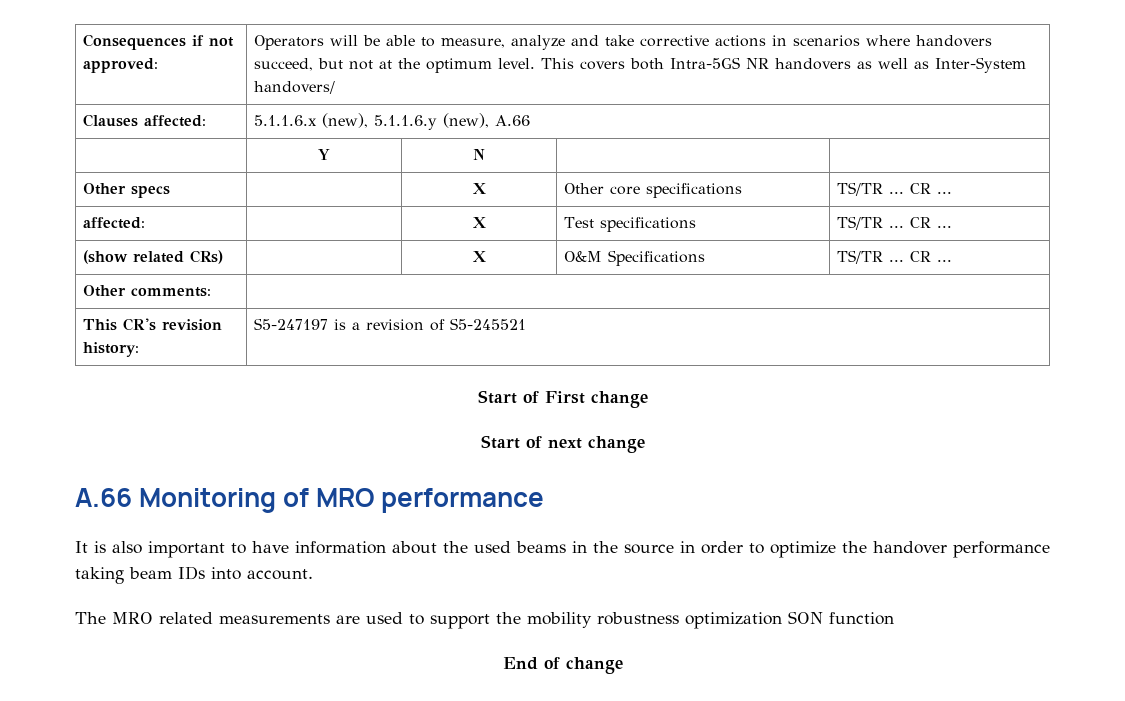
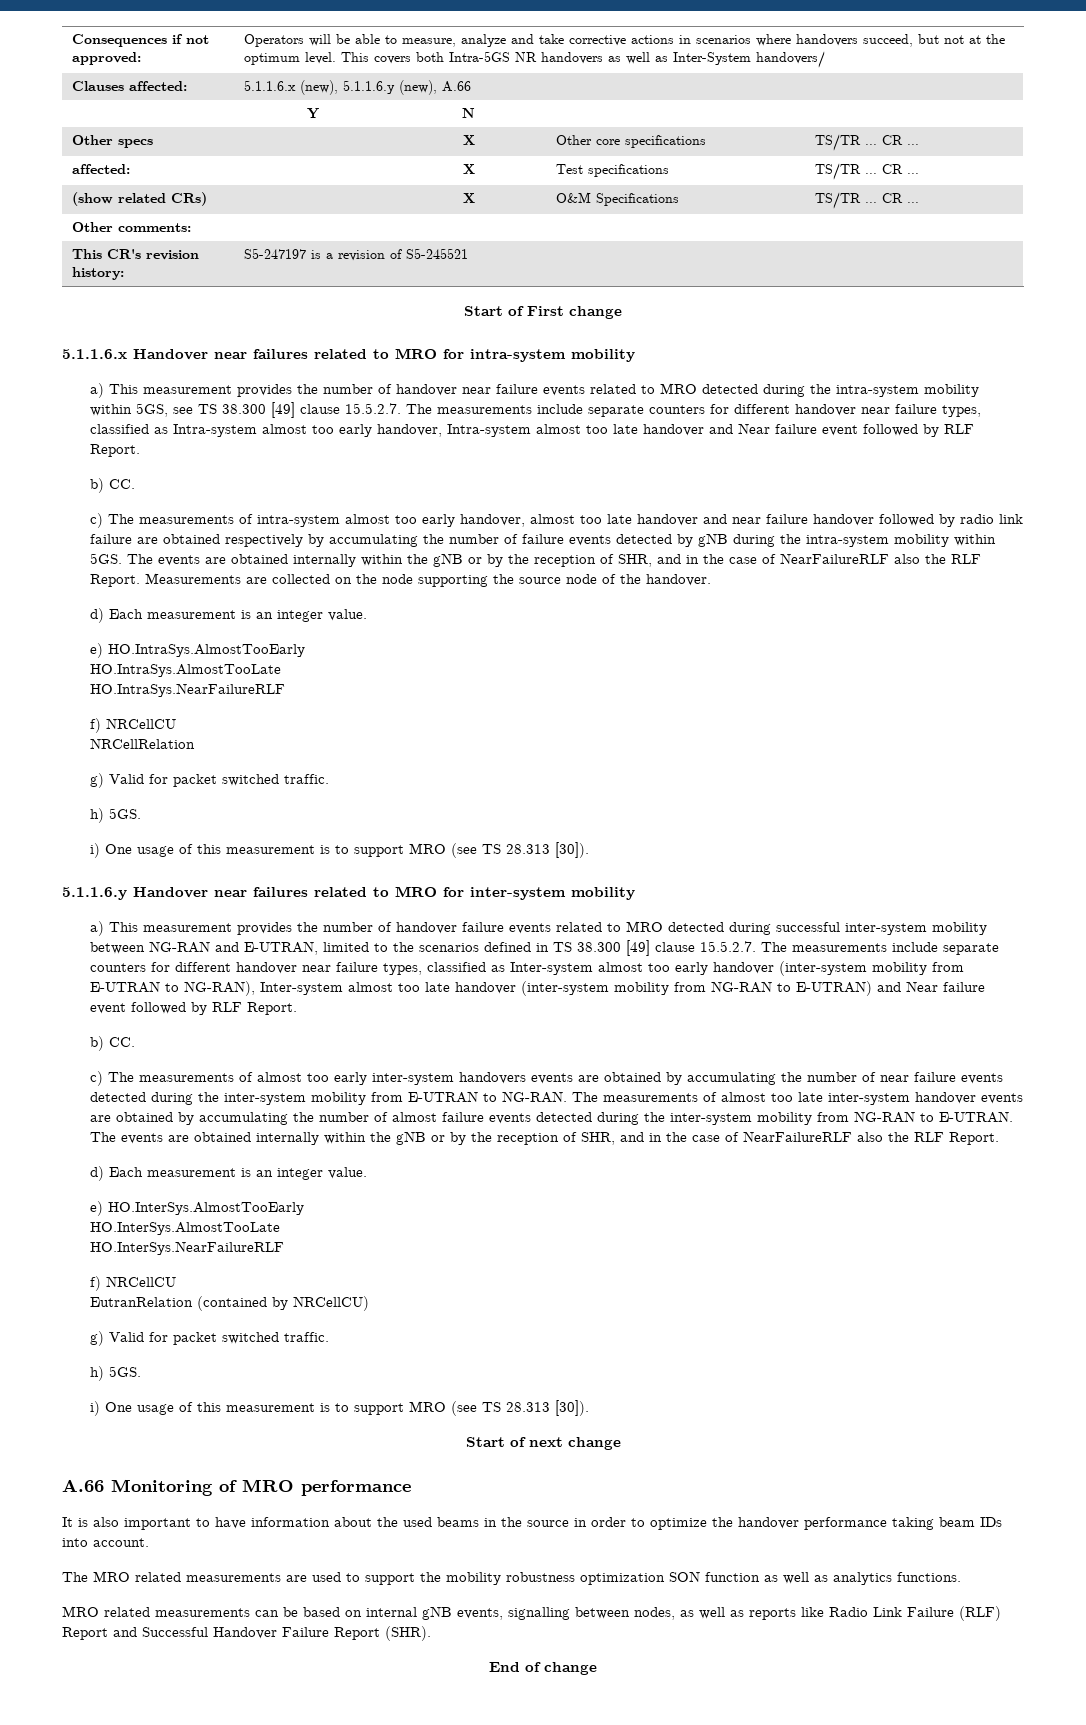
(648, 399) none -> [62,348,635,362] [89,383,979,398] [89,402,981,418] [89,423,974,437] [89,444,140,457] [89,478,135,493] [89,513,1023,528] [89,533,996,547] [89,553,981,567] [89,573,711,587] [89,608,367,623] [89,643,305,658] [89,664,281,677] [89,683,285,697] [89,718,176,733] [89,738,195,749] [89,773,329,788] [89,808,141,823] [89,842,589,858] [62,886,635,900] [89,921,987,936] [89,940,999,956] [89,961,964,976] [89,981,985,996] [89,1002,297,1015] [89,1036,135,1051] [89,1071,1003,1086] [89,1091,1023,1105] [89,1111,1013,1125] [89,1131,999,1145] [89,1166,367,1181] [89,1201,304,1216] [89,1222,280,1235] [89,1241,284,1255] [89,1276,176,1291] [89,1296,369,1311] [89,1331,329,1346] [89,1366,141,1381] [89,1400,589,1416] // 5.1.1.6.x Handover near failures related to MRO for intra-system mobility // a) This measurement provides the number of handover near failure events related to MRO detected during the intra-system mobility within 5GS, see TS 38.300 [49] clause 15.5.2.7. The measurements include separate counters for different handover near failure types, classified as Intra-system almost too early handover, Intra-system almost too late handover and Near failure event followed by RLF Report. // b) CC. // c) The measurements of intra-system almost too early handover, almost too late handover and near failure handover followed by radio link failure are obtained respectively by accumulating the number of failure events detected by gNB during the intra-system mobility within 5GS. The events are obtained internally within the gNB or by the reception of SHR, and in the case of NearFailureRLF also the RLF Report. Measurements are collected on the node supporting the source node of the handover. // d) Each measurement is an integer value. // e) HO.IntraSys.AlmostTooEarly // HO.IntraSys.AlmostTooLate // HO.IntraSys.NearFailureRLF // f) NRCellCU // NRCellRelation // g) Valid for packet switched traffic. // h) 5GS. // i) One usage of this measurement is to support MRO (see TS 28.313 [30]). // 5.1.1.6.y Handover near failures related to MRO for inter-system mobility // a) This measurement provides the number of handover failure events related to MRO detected during successful inter-system mobility between NG-RAN and E-UTRAN, limited to the scenarios defined in TS 38.300 [49] clause 15.5.2.7. The measurements include separate counters for different handover near failure types, classified as Inter-system almost too early handover (inter-system mobility from E-UTRAN to NG-RAN), Inter-system almost too late handover (inter-system mobility from NG-RAN to E-UTRAN) and Near failure event followed by RLF Report. // b) CC. // c) The measurements of almost too early inter-system handovers events are obtained by accumulating the number of near failure events detected during the inter-system mobility from E-UTRAN to NG-RAN. The measurements of almost too late inter-system handover events are obtained by accumulating the number of almost failure events detected during the inter-system mobility from NG-RAN to E-UTRAN. The events are obtained internally within the gNB or by the reception of SHR, and in the case of NearFailureRLF also the RLF Report. // d) Each measurement is an integer value. // e) HO.InterSys.AlmostTooEarly // HO.InterSys.AlmostTooLate // HO.InterSys.NearFailureRLF // f) NRCellCU // EutranRelation (contained by NRCellCU) // g) Valid for packet switched traffic. // h) 5GS. // i) One usage of this measurement is to support MRO (see TS 28.313 [30]).
(894, 618) none -> [764,1572,961,1585] [62,1606,1001,1621] [62,1626,431,1641] as well as analytics functions. // MRO related measurements can be based on internal gNB events, signalling between nodes, as well as reports like Radio Link Failure (RLF) Report and Successful Handover Failure Report (SHR).

